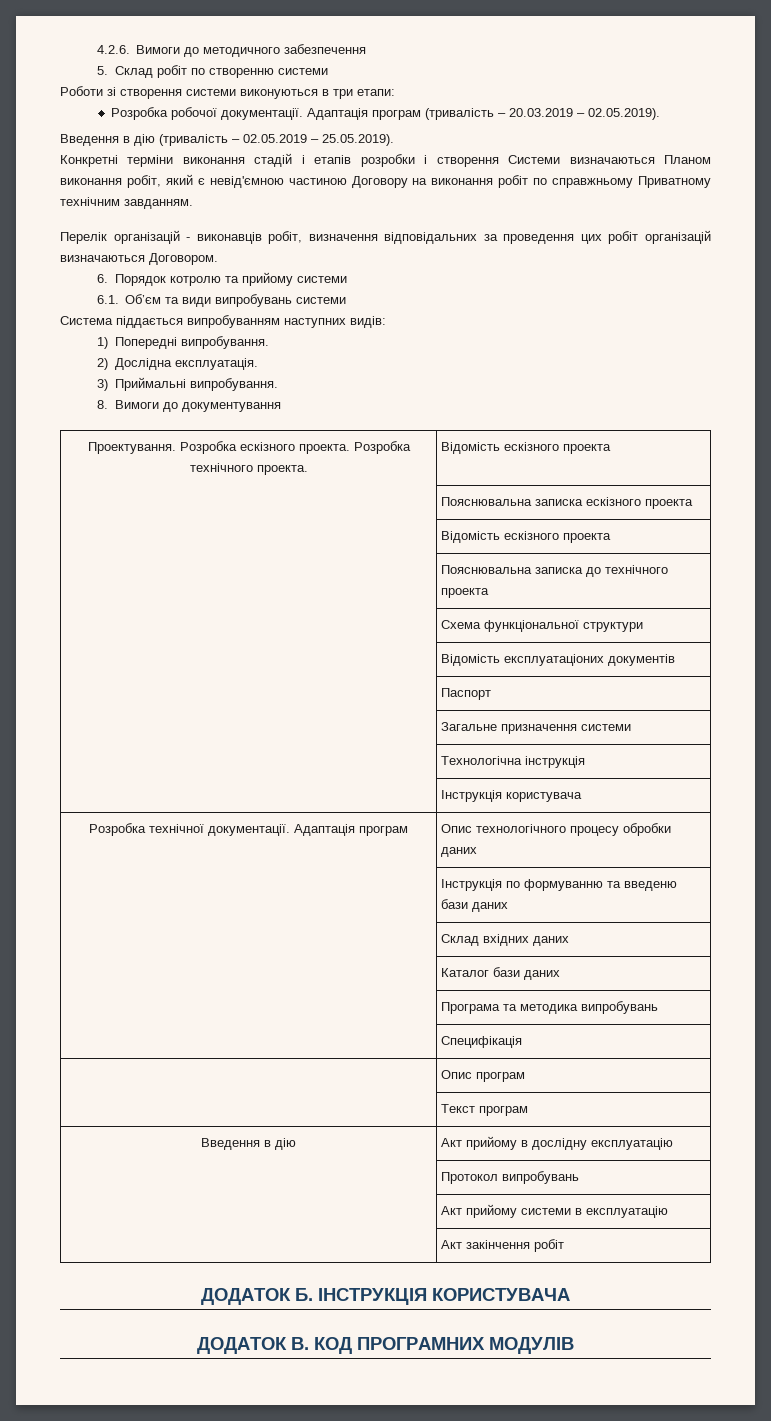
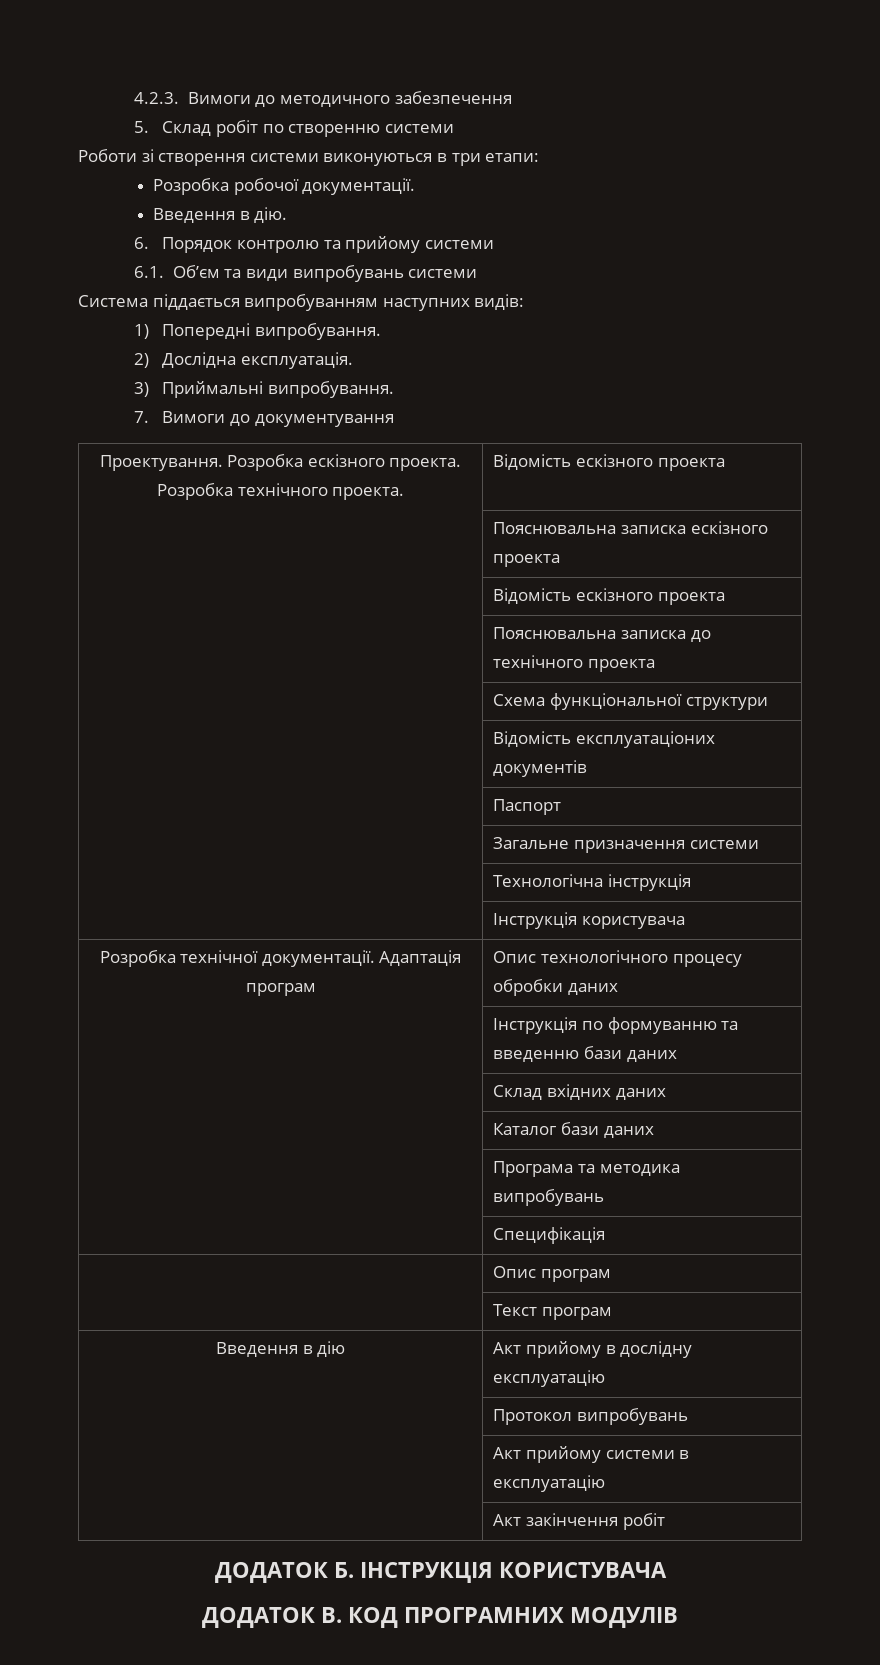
[96,45,130,54] 4.2.6. -> [134,92,180,104] 4.2.3.
[307,108,661,120] [60,134,394,146] [60,153,711,167] [60,174,712,188] [60,197,193,209] [60,230,711,244] [60,253,218,265] Адаптація програм (тривалість – 20.03.2019 – 02.05.2019). // Введення в дію (тривалість – 02.05.2019 – 25.05.2019). // Конкретні терміни виконання стадій і етапів розробки і створення Системи визначаються Планом виконання робіт, який є невід'ємною частиною Договору на виконання робіт по справжньому Приватному технічним завданням. // Перелік організацій - виконавців робіт, визначення відповідальних за проведення цих робіт організацій визначаються Договором. -> [152,207,288,223] // Введення в дію.
[170,276,222,286] котролю -> [237,240,320,253] контролю
[96,400,108,409] 8. -> [134,411,150,423] 7.
[624,881,678,891] введеню -> [493,1050,580,1062] введенню

